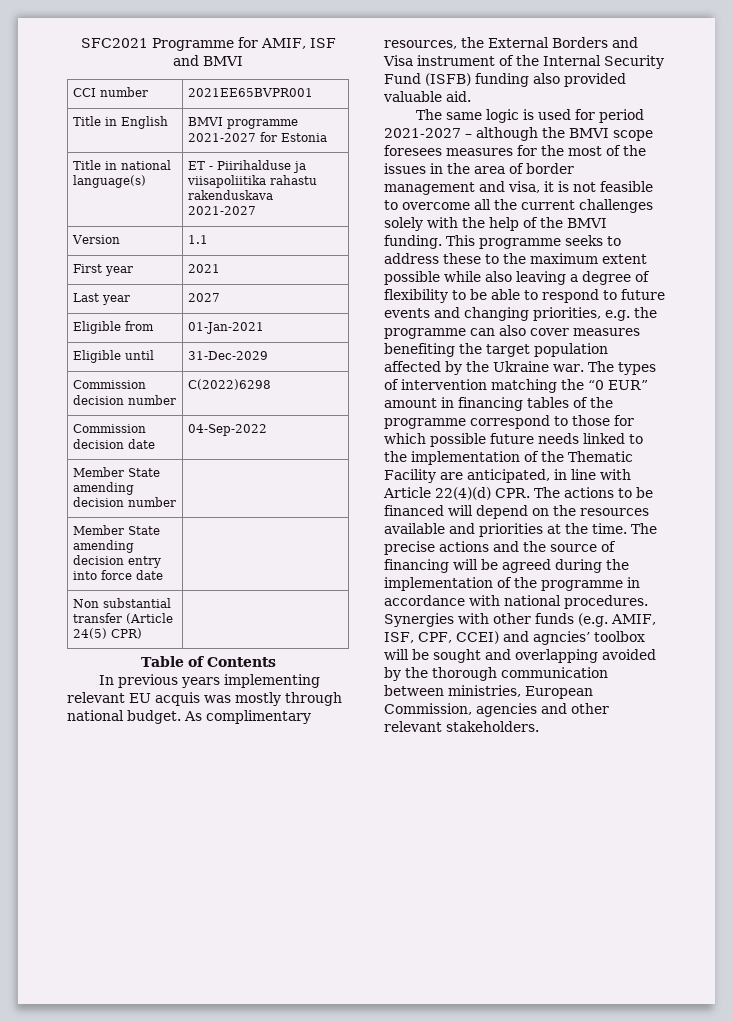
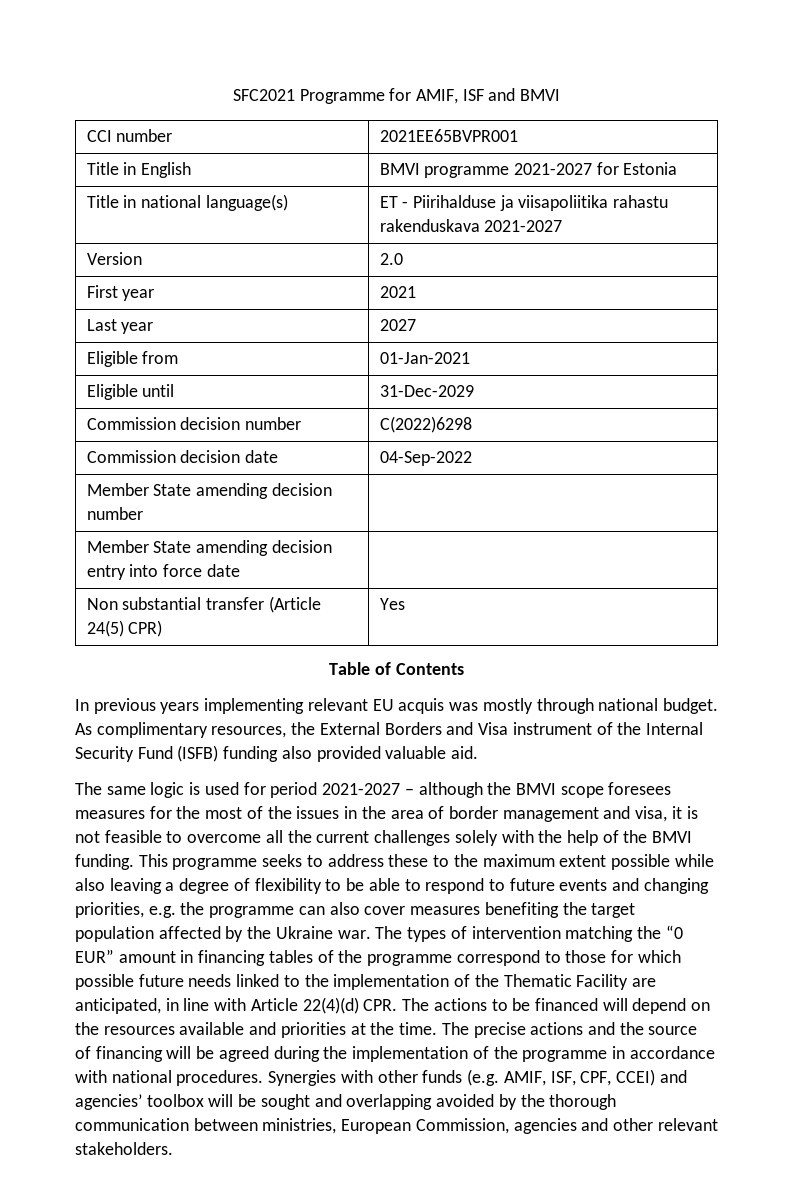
[187,235,208,244] 1.1 -> [379,253,403,265] 2.0
(142, 633) none -> [379,598,405,610] Yes
[532,631,590,645] agncies’ -> [75,1094,142,1110] agencies’

